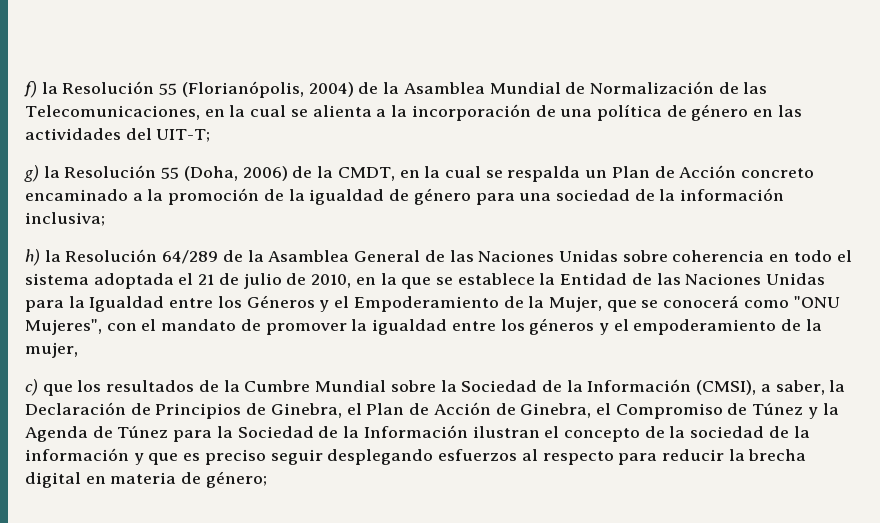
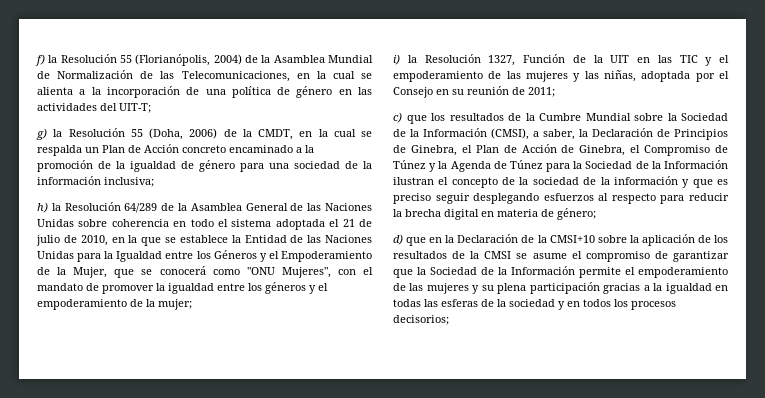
[25,342,78,358] mujer, -> [158,299,192,310] [393,54,729,66] [393,70,729,82] [393,86,555,98] mujer; // i) la Resolución 1327, Función de la UIT en las TIC y el empoderamiento de las mujeres y las niñas, adoptada por el Consejo en su reunión de 2011;
(267, 479) none -> [393,234,728,246] [393,251,729,262] [393,266,728,278] [393,282,728,294] [393,299,676,310] [393,315,449,325] // d) que en la Declaración de la CMSI+10 sobre la aplicación de los resultados de la CMSI se asume el compromiso de garantizar que la Sociedad de la Información permite el empoderamiento de las mujeres y su plena participación gracias a la igualdad en todas las esferas de la sociedad y en todos los procesos decisorios;

